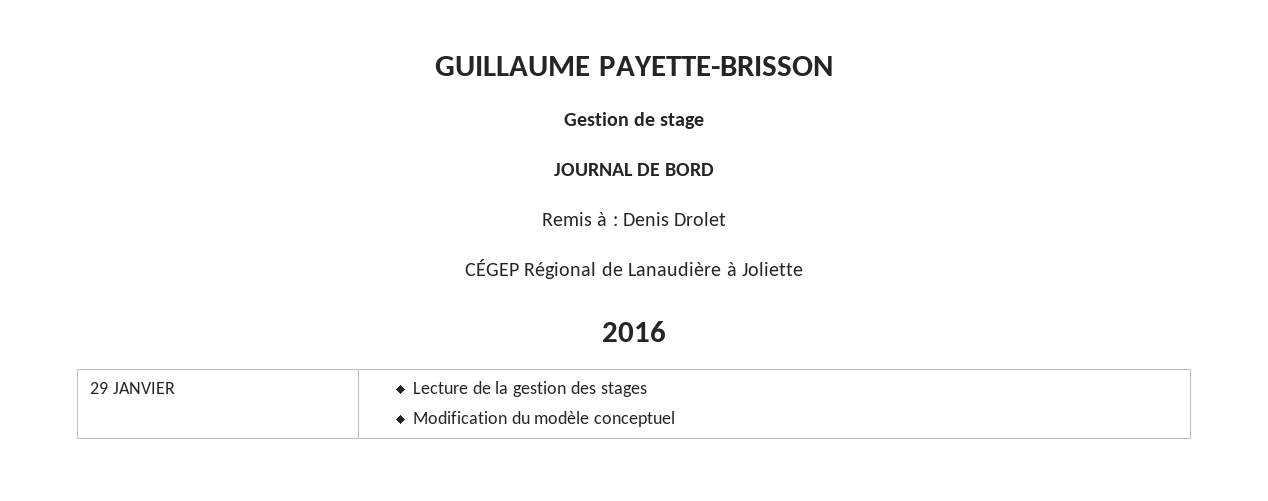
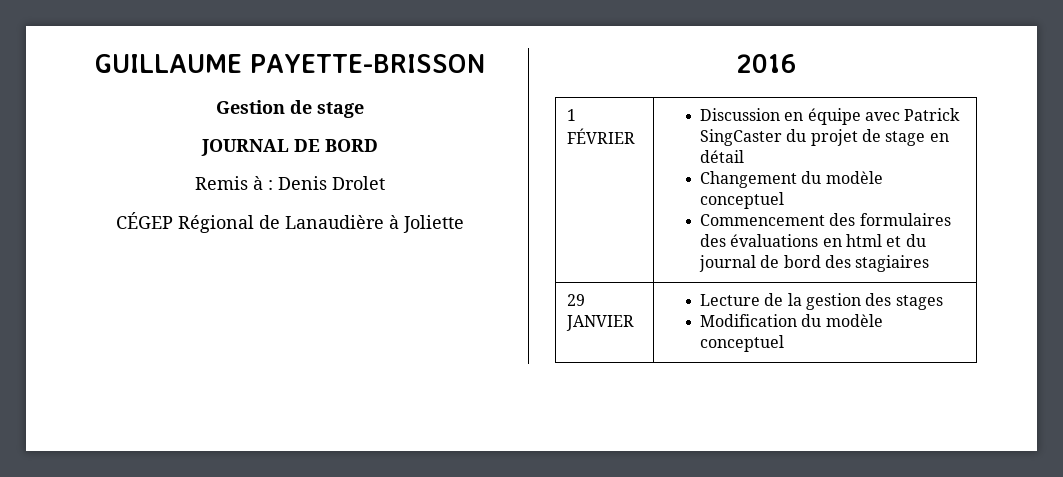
(666, 331) none -> [567,109,577,121] [567,128,636,144] [700,108,961,125] [700,129,949,146] [700,150,745,163] [700,171,883,188] [700,192,785,209] [700,213,951,226] [700,234,926,247] [699,255,930,272] // 1 FÉVRIER | Discussion en équipe avec Patrick SingCaster du projet de stage en détail // Changement du modèle conceptuel // Commencement des formulaires des évaluations en html et du journal de bord des stagiaires

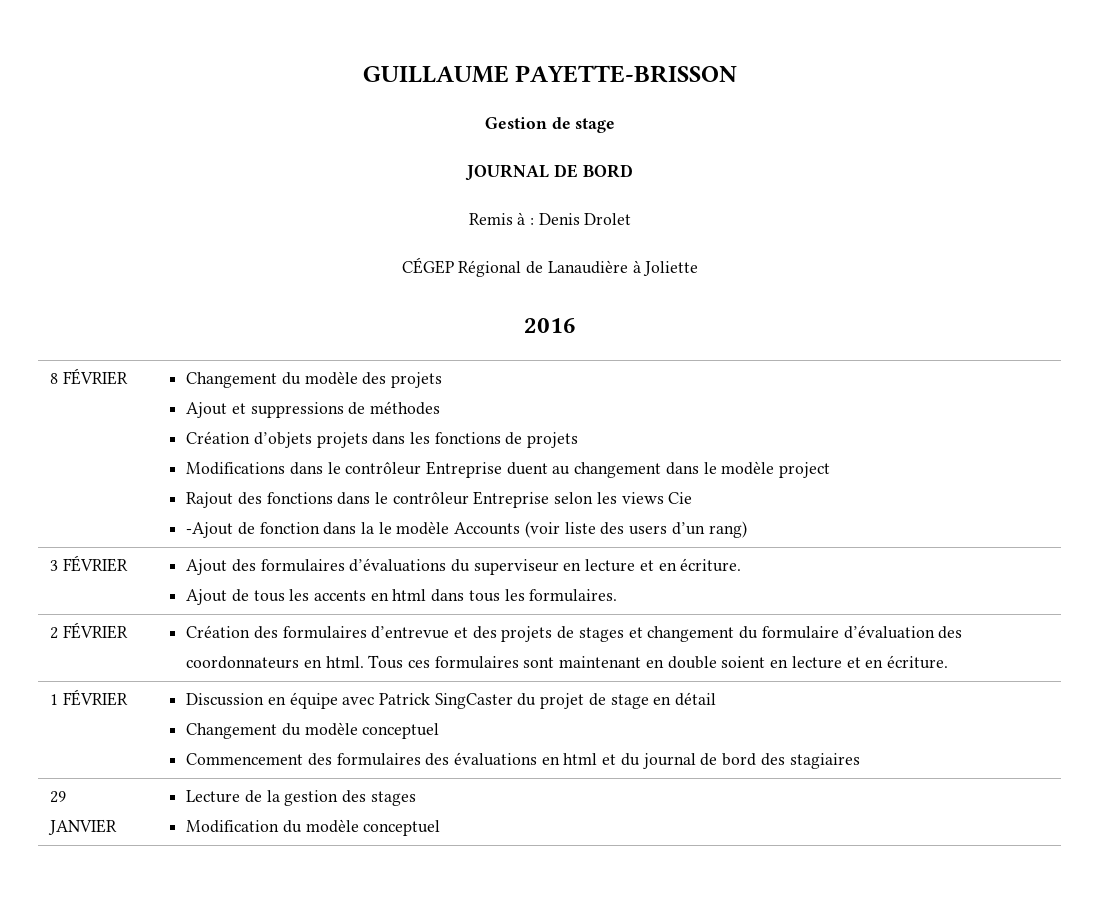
(796, 63) none -> [50,368,128,385] [186,371,442,388] [186,401,440,418] [186,431,579,448] [186,461,831,478] [186,491,693,508] [186,521,747,538] [50,555,128,572] [186,558,742,575] [186,589,618,605] [50,622,128,639] [186,625,963,642] [186,655,948,669] // 8 FÉVRIER | Changement du modèle des projets // Ajout et suppressions de méthodes // Création d’objets projets dans les fonctions de projets // Modifications dans le contrôleur Entreprise duent au changement dans le modèle project // Rajout des fonctions dans le contrôleur Entreprise selon les views Cie // -Ajout de fonction dans la le modèle Accounts (voir liste des users d’un rang) // 3 FÉVRIER | Ajout des formulaires d’évaluations du superviseur en lecture et en écriture. // Ajout de tous les accents en html dans tous les formulaires. // 2 FÉVRIER | Création des formulaires d’entrevue et des projets de stages et changement du formulaire d’évaluation des coordonnateurs en html. Tous ces formulaires sont maintenant en double soient en lecture et en écriture.

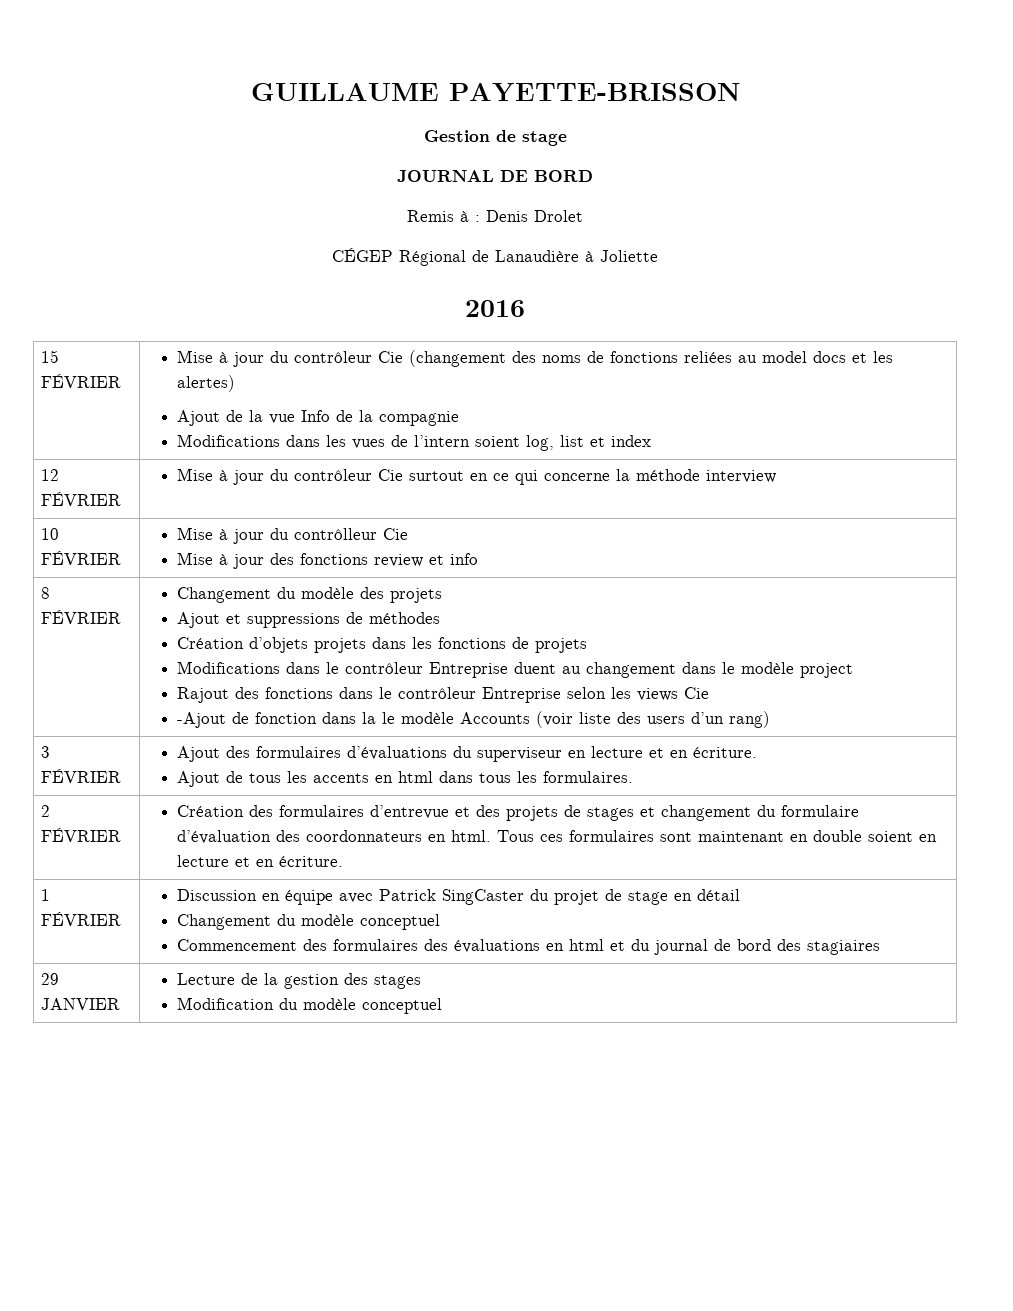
(576, 325) none -> [40,350,59,363] [40,374,121,388] [176,350,893,367] [176,375,235,392] [176,410,459,426] [176,434,651,451] [40,469,59,481] [40,492,121,506] [176,468,776,485] [40,528,59,540] [40,551,121,565] [176,527,408,544] [176,552,478,569] // 15 FÉVRIER | Mise à jour du contrôleur Cie (changement des noms de fonctions reliées au model docs et les alertes) // Ajout de la vue Info de la compagnie // Modifications dans les vues de l’intern soient log, list et index // 12 FÉVRIER | Mise à jour du contrôleur Cie surtout en ce qui concerne la méthode interview // 10 FÉVRIER | Mise à jour du contrôlleur Cie // Mise à jour des fonctions review et info

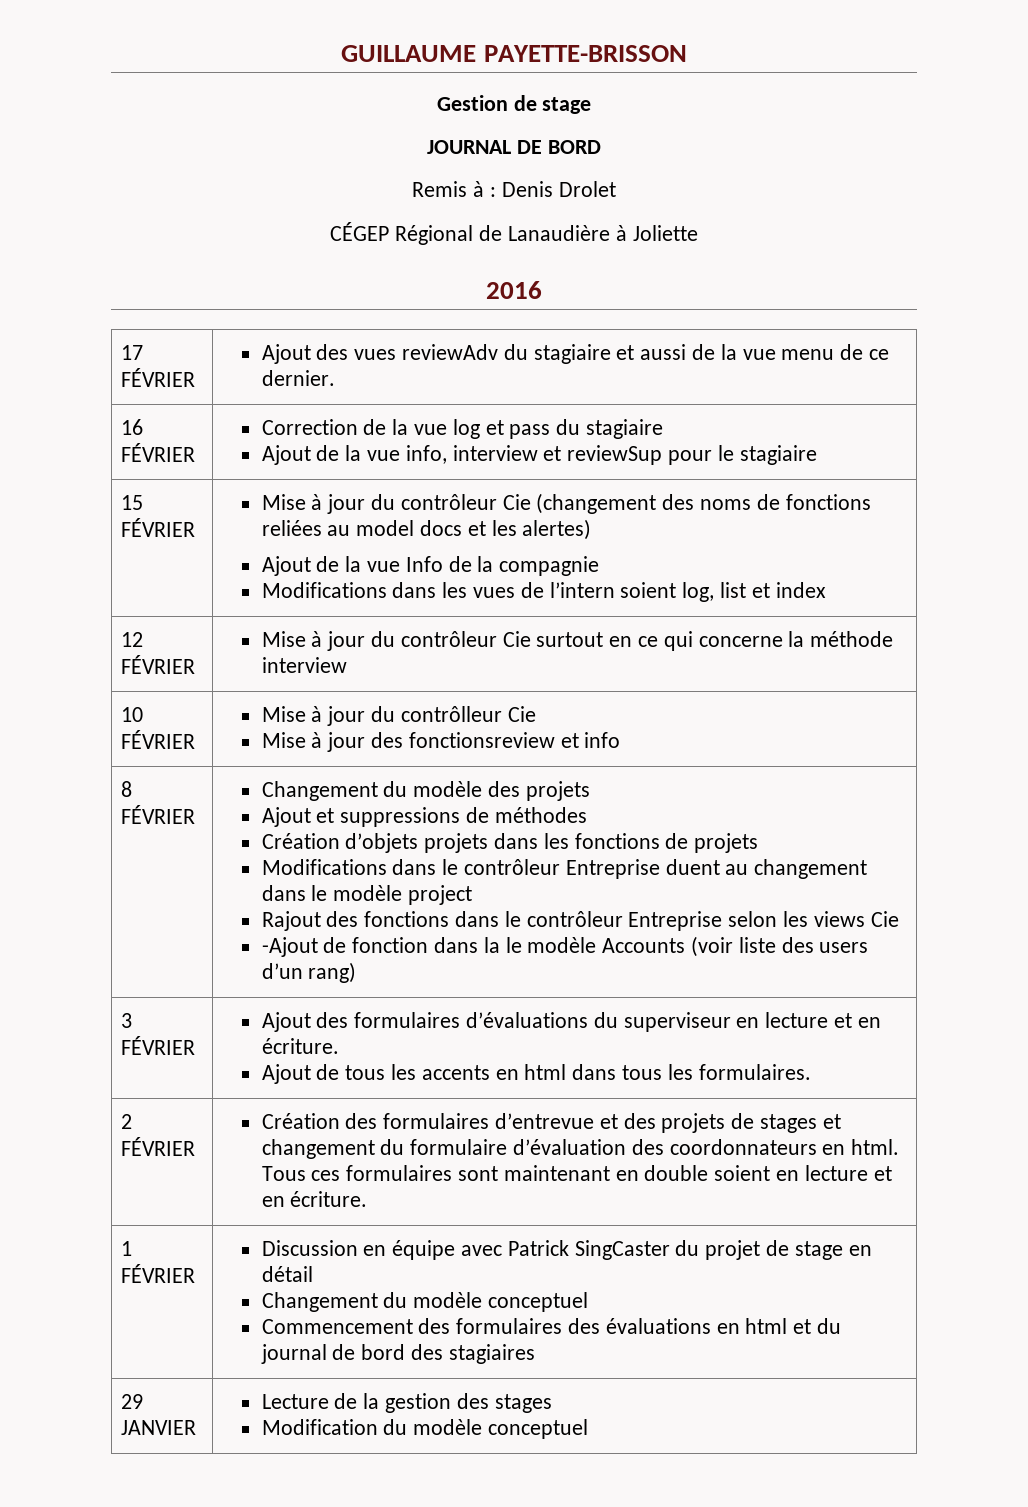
(525, 308) none -> [120,345,143,360] [120,368,195,387] [261,344,890,364] [261,370,335,386] [120,419,143,435] [120,443,195,462] [261,419,663,439] [261,445,817,465] // 17 FÉVRIER | Ajout des vues reviewAdv du stagiaire et aussi de la vue menu de ce dernier. // 16 FÉVRIER | Correction de la vue log et pass du stagiaire // Ajout de la vue info, interview et reviewSup pour le stagiaire
[299,553,423,567] fonctions review -> [408,732,555,748] fonctionsreview

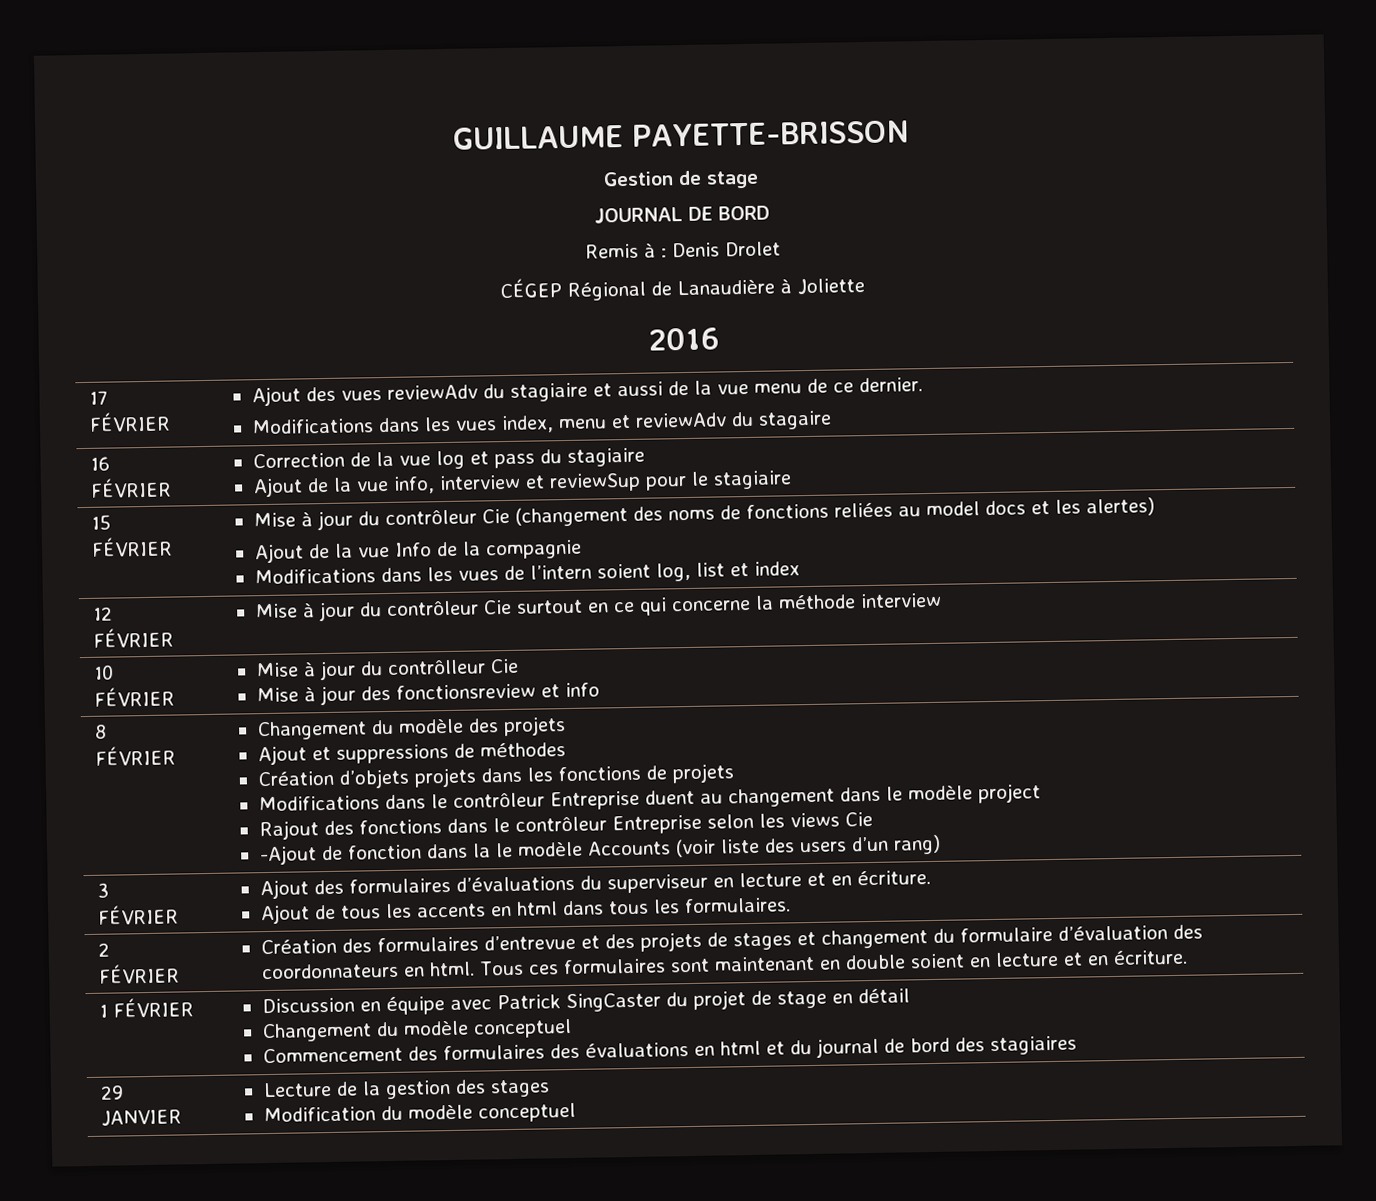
(335, 378) none -> [251,410,832,435] // Modifications dans les vues index, menu et reviewAdv du stagaire

